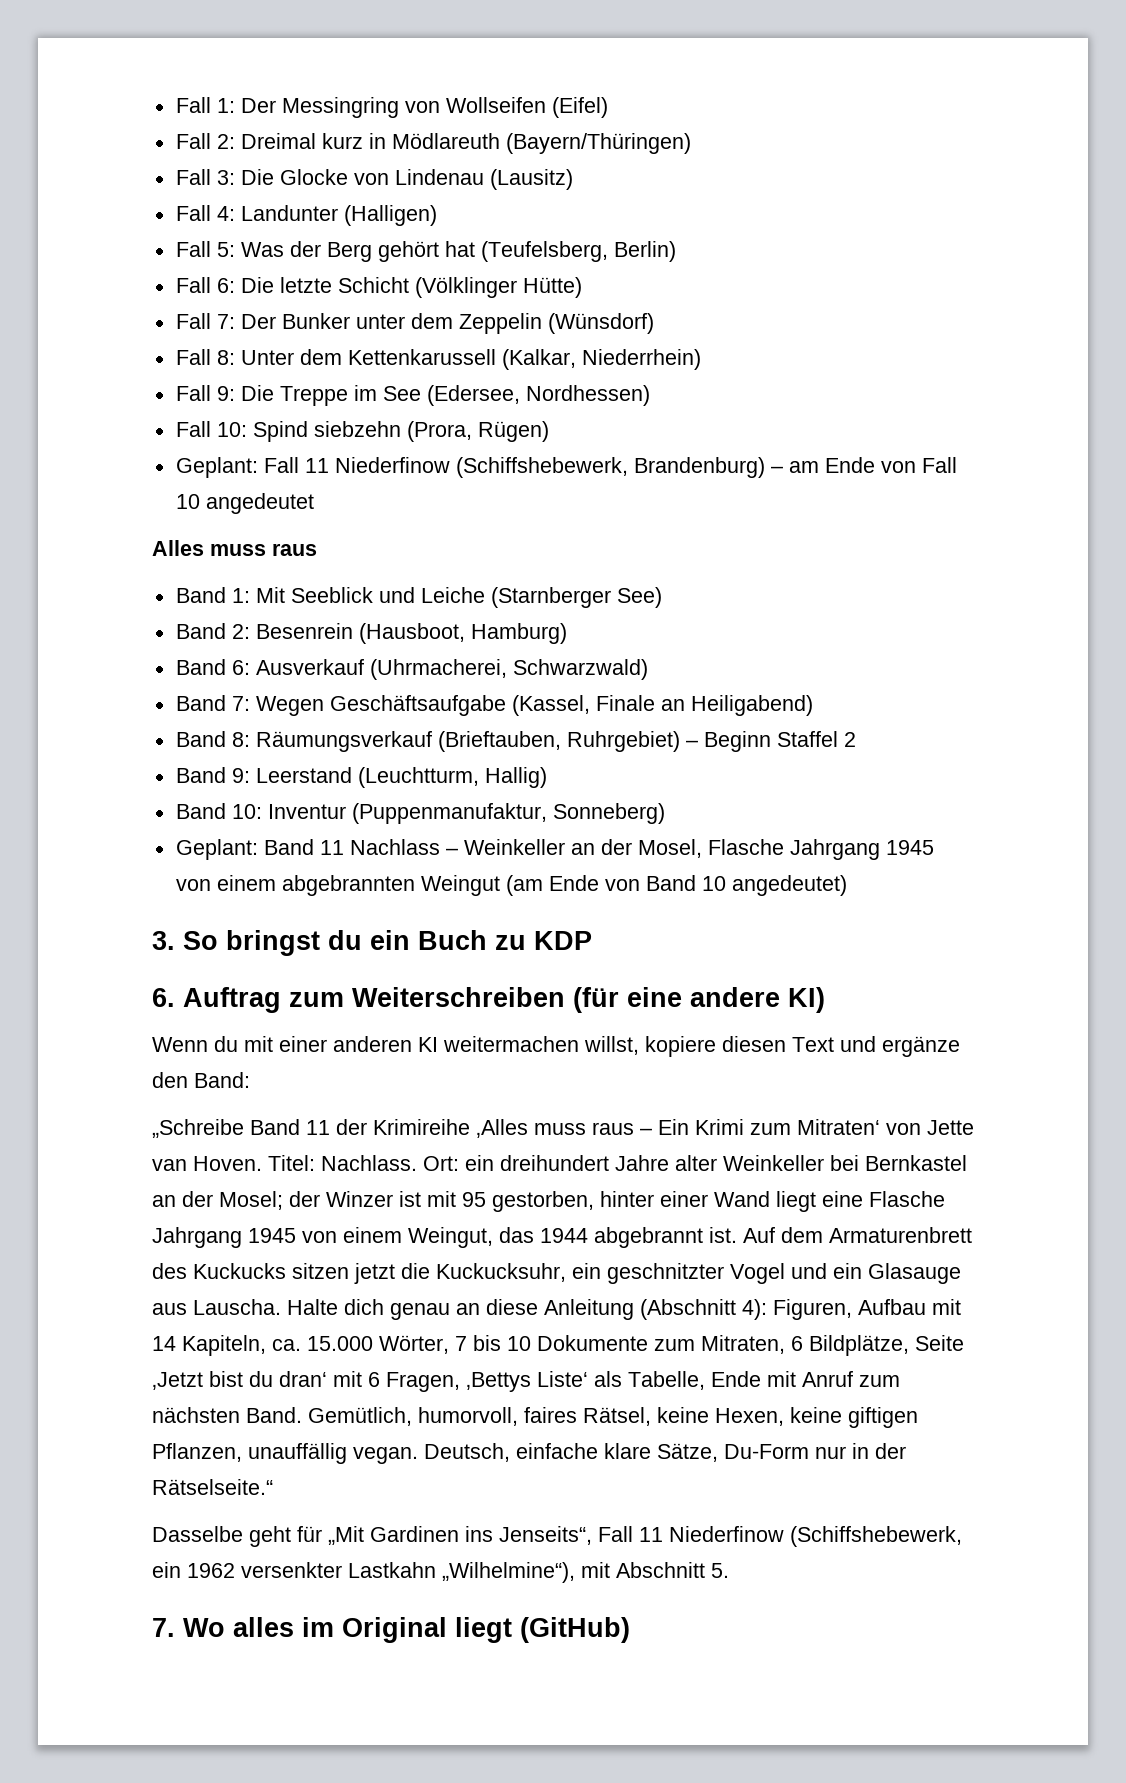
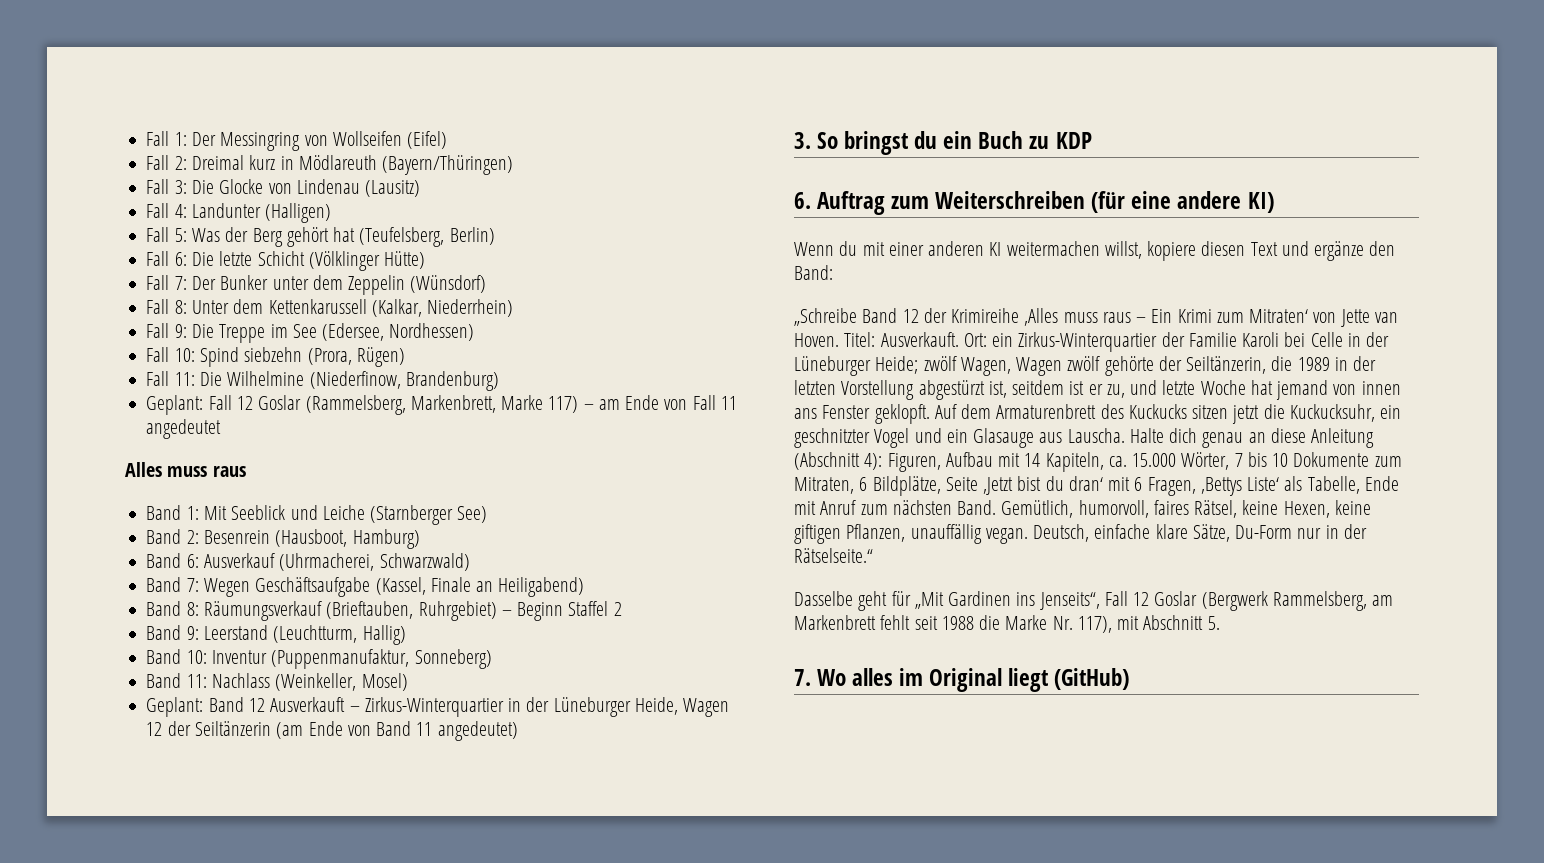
[175,457,765,478] Geplant: Fall 11 Niederfinow (Schiffshebewerk, Brandenburg) -> [146,371,499,391] [146,395,579,415] Fall 11: Die Wilhelmine (Niederfinow, Brandenburg) // Geplant: Fall 12 Goslar (Rammelsberg, Markenbrett, Marke 117)
[175,494,200,509] 10 -> [720,396,737,410] 11
[175,839,934,860] [175,875,500,896] Geplant: Band 11 Nachlass – Weinkeller an der Mosel, Flasche Jahrgang 1945 von einem abgebrannten Weingut -> [146,673,408,691] [146,697,730,717] [146,721,271,736] Band 11: Nachlass (Weinkeller, Mosel) // Geplant: Band 12 Ausverkauft – Zirkus-Winterquartier in der Lüneburger Heide, Wagen 12 der Seiltänzerin
[701,876,726,891] 10 -> [416,722,433,736] 11
[306,1120,330,1135] 11 -> [902,309,919,323] 12
[321,1155,417,1171] Nachlass. -> [880,332,959,347] Ausverkauft.
[500,1155,967,1171] [152,1191,945,1212] [152,1227,737,1248] dreihundert Jahre alter Weinkeller bei Bernkastel an der Mosel; der Winzer ist mit 95 gestorben, hinter einer Wand liegt eine Flasche Jahrgang 1945 von einem Weingut, das 1944 abgebrannt ist. -> [1018,332,1390,352] [794,356,1377,376] [794,380,1401,400] [794,404,930,424] Zirkus-Winterquartier der Familie Karoli bei Celle in der Lüneburger Heide; zwölf Wagen, Wagen zwölf gehörte der Seiltänzerin, die 1989 in der letzten Vorstellung abgestürzt ist, seitdem ist er zu, und letzte Woche hat jemand von innen ans Fenster geklopft.
[639,1526,962,1547] [152,1562,575,1583] 11 Niederfinow (Schiffshebewerk, ein 1962 versenkter Lastkahn „Wilhelmine“), -> [1133,591,1394,611] [794,615,1112,633] 12 Goslar (Bergwerk Rammelsberg, am Markenbrett fehlt seit 1988 die Marke Nr. 117),

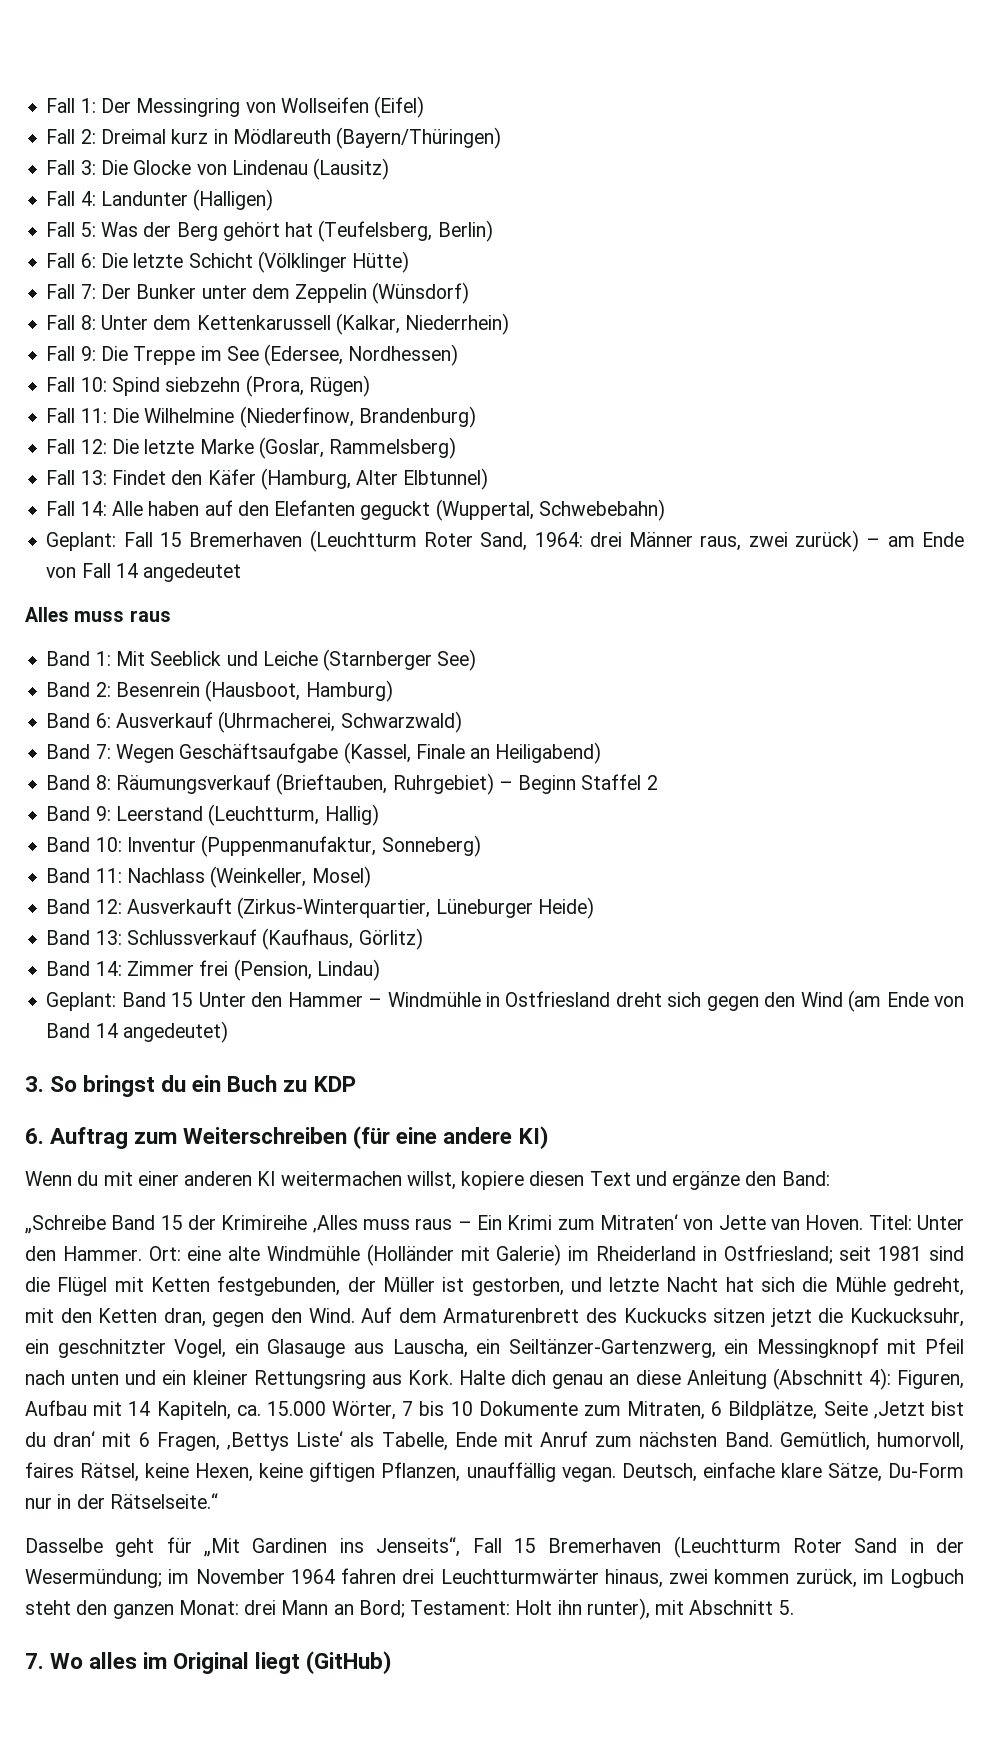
[146,395,579,415] Geplant: Fall 12 Goslar (Rammelsberg, Markenbrett, Marke 117) -> [46,437,457,459] [46,468,489,490] [46,499,665,521] [46,530,860,552] Fall 12: Die letzte Marke (Goslar, Rammelsberg) // Fall 13: Findet den Käfer (Hamburg, Alter Elbtunnel) // Fall 14: Alle haben auf den Elefanten geguckt (Wuppertal, Schwebebahn) // Geplant: Fall 15 Bremerhaven (Leuchtturm Roter Sand, 1964: drei Männer raus, zwei zurück)
[720,396,737,410] 11 -> [115,563,138,578] 14
[146,697,730,717] [146,721,271,736] Geplant: Band 12 Ausverkauft – Zirkus-Winterquartier in der Lüneburger Heide, Wagen 12 der Seiltänzerin -> [46,897,594,919] [46,928,423,950] [46,959,380,981] [46,991,843,1011] Band 12: Ausverkauft (Zirkus-Winterquartier, Lüneburger Heide) // Band 13: Schlussverkauf (Kaufhaus, Görlitz) // Band 14: Zimmer frei (Pension, Lindau) // Geplant: Band 15 Unter den Hammer – Windmühle in Ostfriesland dreht sich gegen den Wind
[416,722,433,736] 11 -> [95,1023,118,1038] 14
[902,309,919,323] 12 -> [160,1215,183,1230] 15
[880,332,1390,352] [794,356,1377,376] [794,380,1401,400] [794,404,930,424] Ausverkauft. Ort: ein Zirkus-Winterquartier der Familie Karoli bei Celle in der Lüneburger Heide; zwölf Wagen, Wagen zwölf gehörte der Seiltänzerin, die 1989 in der letzten Vorstellung abgestürzt ist, seitdem ist er zu, und letzte Woche hat jemand von innen ans Fenster geklopft. -> [917,1215,965,1230] [25,1244,964,1266] [25,1276,964,1296] [25,1308,355,1327] Unter den Hammer. Ort: eine alte Windmühle (Holländer mit Galerie) im Rheiderland in Ostfriesland; seit 1981 sind die Flügel mit Ketten festgebunden, der Müller ist gestorben, und letzte Nacht hat sich die Mühle gedreht, mit den Ketten dran, gegen den Wind.
[874,428,942,448] Vogel und -> [174,1339,227,1358] Vogel,
[1067,428,1125,443] Lauscha. -> [392,1338,965,1358] [25,1370,453,1389] Lauscha, ein Seiltänzer-Gartenzwerg, ein Messingknopf mit Pfeil nach unten und ein kleiner Rettungsring aus Kork.
[1133,591,1394,611] [794,615,1112,633] 12 Goslar (Bergwerk Rammelsberg, am Markenbrett fehlt seit 1988 die Marke Nr. 117), -> [513,1536,965,1558] [25,1568,964,1588] [25,1598,650,1620] 15 Bremerhaven (Leuchtturm Roter Sand in der Wesermündung; im November 1964 fahren drei Leuchtturmwärter hinaus, zwei kommen zurück, im Logbuch steht den ganzen Monat: drei Mann an Bord; Testament: Holt ihn runter),

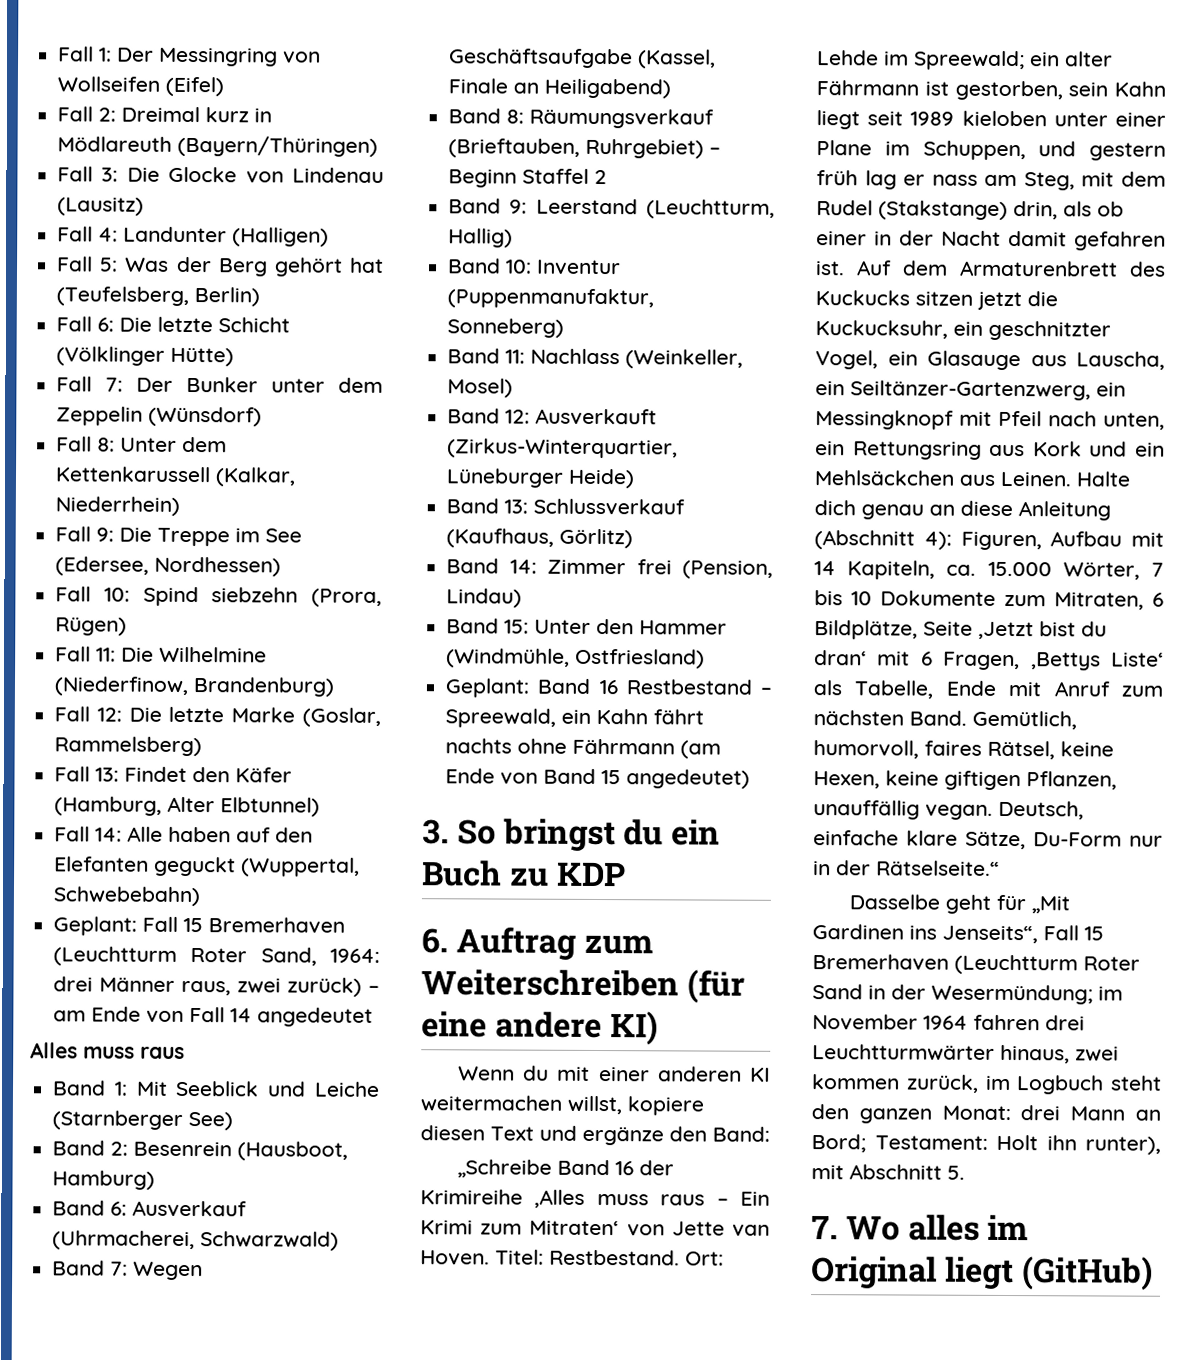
[46,991,843,1011] Geplant: Band 15 Unter den Hammer – Windmühle in Ostfriesland dreht sich gegen den Wind -> [446,618,728,635] [446,648,706,669] [445,678,772,698] [445,708,705,728] [445,738,676,755] Band 15: Unter den Hammer (Windmühle, Ostfriesland) // Geplant: Band 16 Restbestand – Spreewald, ein Kahn fährt nachts ohne Fährmann
[95,1023,118,1038] 14 -> [601,770,622,785] 15
[160,1215,183,1230] 15 -> [614,1161,634,1176] 16
[917,1215,965,1230] [25,1244,964,1266] [25,1276,964,1296] [25,1308,355,1327] Unter den Hammer. Ort: eine alte Windmühle (Holländer mit Galerie) im Rheiderland in Ostfriesland; seit 1981 sind die Flügel mit Ketten festgebunden, der Müller ist gestorben, und letzte Nacht hat sich die Mühle gedreht, mit den Ketten dran, gegen den Wind. -> [549,1249,724,1266] [817,50,1113,71] [816,80,1166,101] [816,110,1166,130] [816,140,1166,161] [816,170,1166,191] [816,200,1124,220] [816,230,1166,251] [815,261,845,276] Restbestand. Ort: Lehde im Spreewald; ein alter Fährmann ist gestorben, sein Kahn liegt seit 1989 kieloben unter einer Plane im Schuppen, und gestern früh lag er nass am Steg, mit dem Rudel (Stakstange) drin, als ob einer in der Nacht damit gefahren ist.
[71,1370,453,1389] unten und ein kleiner Rettungsring aus Kork. -> [1103,412,1165,430] [815,441,1165,460] [814,470,1072,487] unten, ein Rettungsring aus Kork und ein Mehlsäckchen aus Leinen.

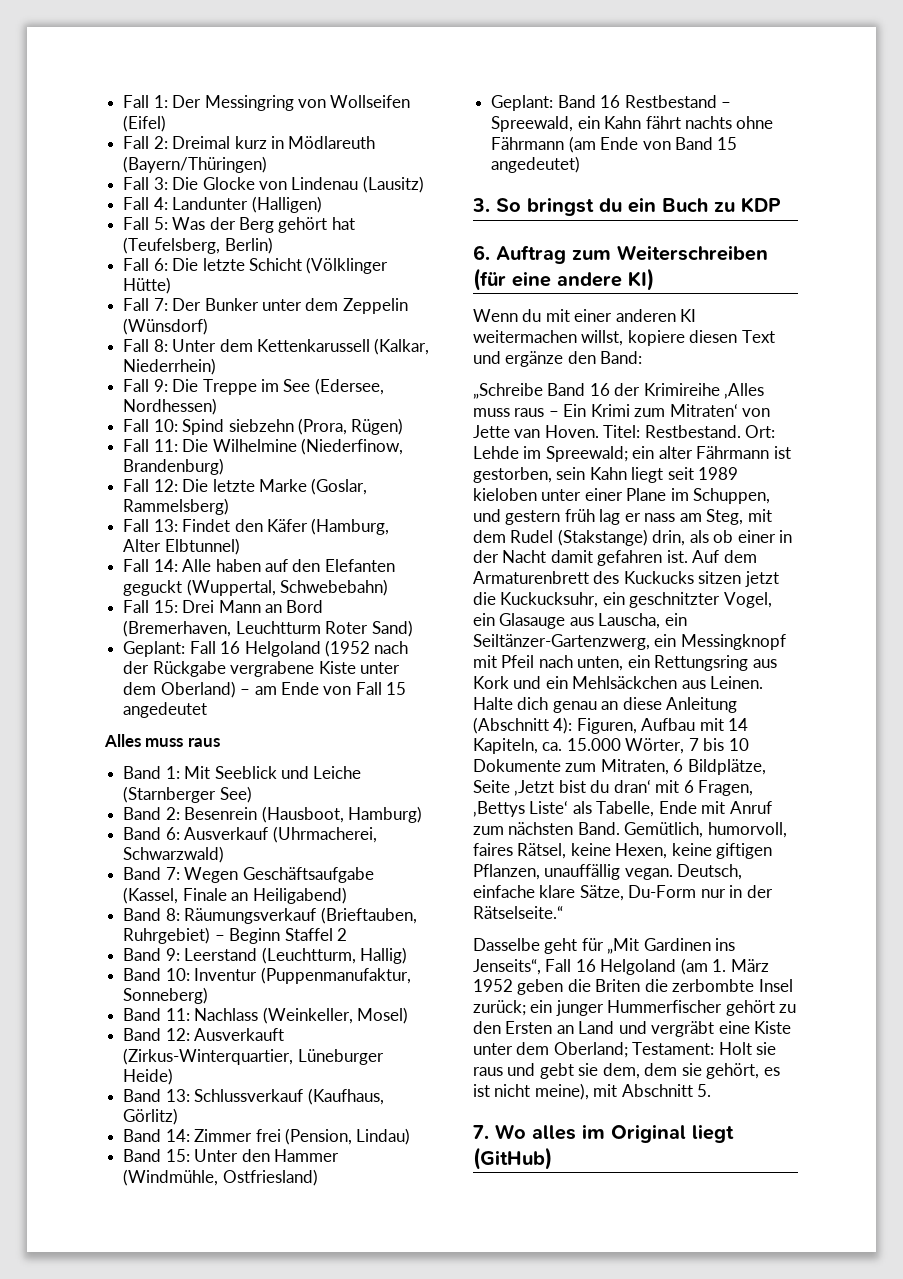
[53,916,346,936] [53,946,380,966] [53,976,363,997] Geplant: Fall 15 Bremerhaven (Leuchtturm Roter Sand, 1964: drei Männer raus, zwei zurück) -> [123,600,324,613] [123,620,413,637] [123,640,409,657] [123,661,400,677] [123,681,236,698] Fall 15: Drei Mann an Bord (Bremerhaven, Leuchtturm Roter Sand) // Geplant: Fall 16 Helgoland (1952 nach der Rückgabe vergrabene Kiste unter dem Oberland)
[230,1008,253,1023] 14 -> [386,682,407,695] 15
[1084,926,1104,941] [812,954,1140,975] [812,984,1123,1005] [812,1014,1085,1031] [812,1044,1119,1064] [812,1074,1162,1095] [811,1104,1161,1124] [811,1134,1161,1155] 15 Bremerhaven (Leuchtturm Roter Sand in der Wesermündung; im November 1964 fahren drei Leuchtturmwärter hinaus, zwei kommen zurück, im Logbuch steht den ganzen Monat: drei Mann an Bord; Testament: Holt ihn runter), -> [575,958,769,975] [473,979,793,995] [473,1000,797,1016] [473,1021,792,1037] [473,1042,777,1058] [473,1063,780,1079] [473,1083,589,1100] 16 Helgoland (am 1. März 1952 geben die Briten die zerbombte Insel zurück; ein junger Hummerfischer gehört zu den Ersten an Land und vergräbt eine Kiste unter dem Oberland; Testament: Holt sie raus und gebt sie dem, dem sie gehört, es ist nicht meine),

